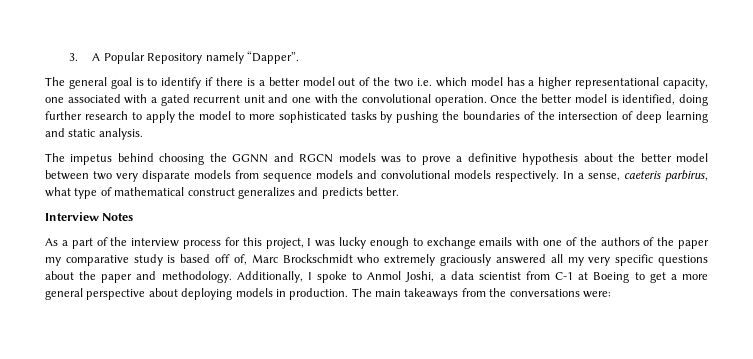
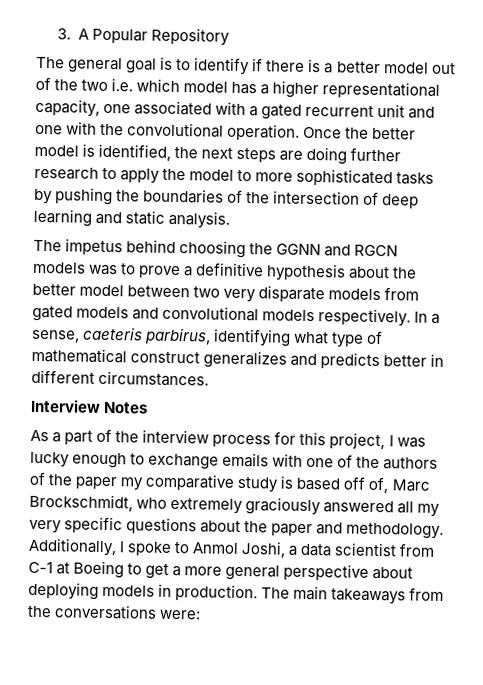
[205,51,299,64] namely “Dapper”. -> (231, 36) none
(676, 99) none -> [174,146,304,163] the next steps are
[263,173,312,182] sequence -> [32,305,73,322] gated
(708, 176) none -> [213,328,292,347] identifying
[366,187,399,196] better. -> [383,353,445,368] [31,369,210,387] better in different circumstances.
[282,254,353,263] Brockschmidt -> [29,493,133,512] Brockschmidt,

